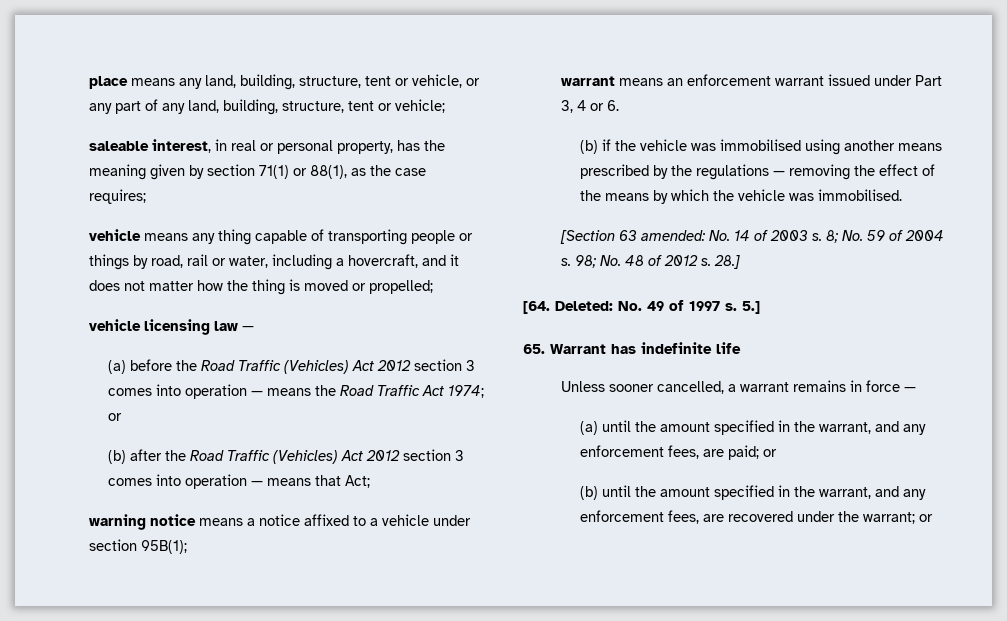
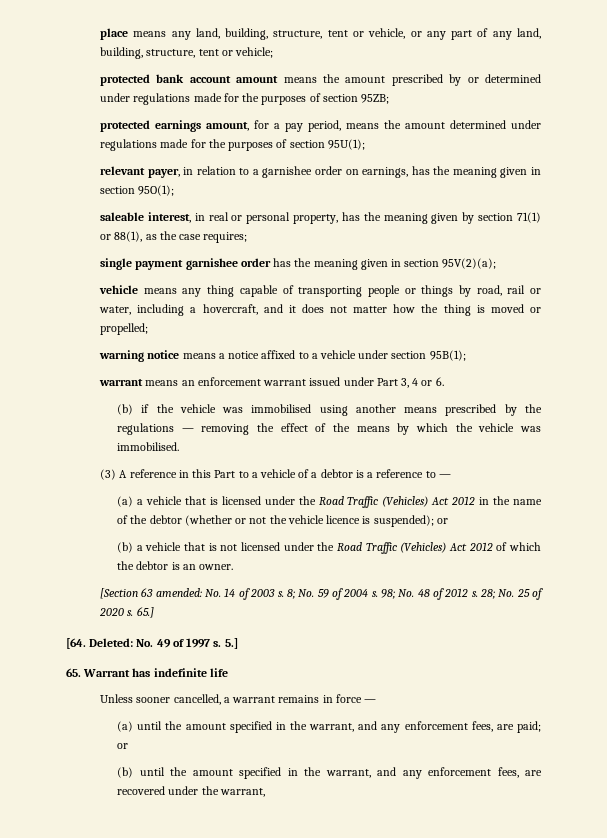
(445, 106) none -> [100,74,541,86] [100,93,390,105] [100,120,541,132] [100,139,365,151] [100,166,541,178] [100,185,175,196] // protected bank account amount means the amount prescribed by or determined under regulations made for the purposes of section 95ZB; // protected earnings amount, for a pay period, means the amount determined under regulations made for the purposes of section 95U(1); // relevant payer, in relation to a garnishee order on earnings, has the meaning given in section 95O(1);
(146, 196) none -> [100,258,497,270] // single payment garnishee order has the meaning given in section 95V(2)(a);
[88,319,254,335] [107,359,475,374] [107,384,484,399] [107,413,122,421] [107,449,464,464] [107,474,370,489] // vehicle licensing law — // (a) before the Road Traffic (Vehicles) Act 2012 section 3 comes into operation — means the Road Traffic Act 1974; or // (b) after the Road Traffic (Vehicles) Act 2012 section 3 comes into operation — means that Act; -> (149, 329) none
(902, 195) none -> [100,469,451,480] [117,496,542,508] [117,515,448,527] [117,542,542,554] [117,561,234,570] // (3) A reference in this Part to a vehicle of a debtor is a reference to — // (a) a vehicle that is licensed under the Road Traffic (Vehicles) Act 2012 in the name of the debtor (whether or not the vehicle licence is suspended); or // (b) a vehicle that is not licensed under the Road Traffic (Vehicles) Act 2012 of which the debtor is an owner.
[713,255,740,269] 28.] -> [479,588,543,600] [99,607,154,618] 28; No. 25 of 2020 s. 65.]
[862,512,933,524] warrant; or -> [219,788,265,797] warrant,

